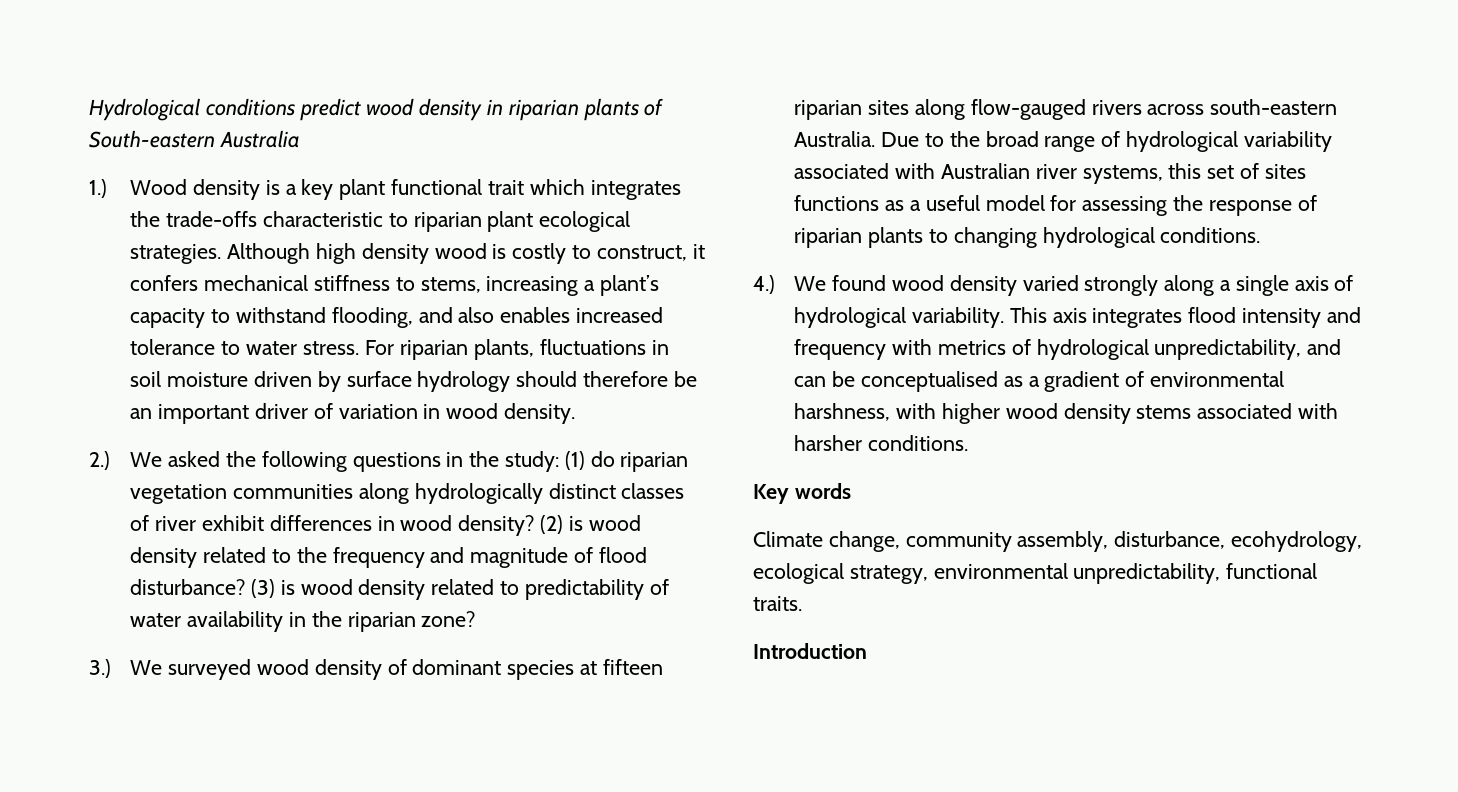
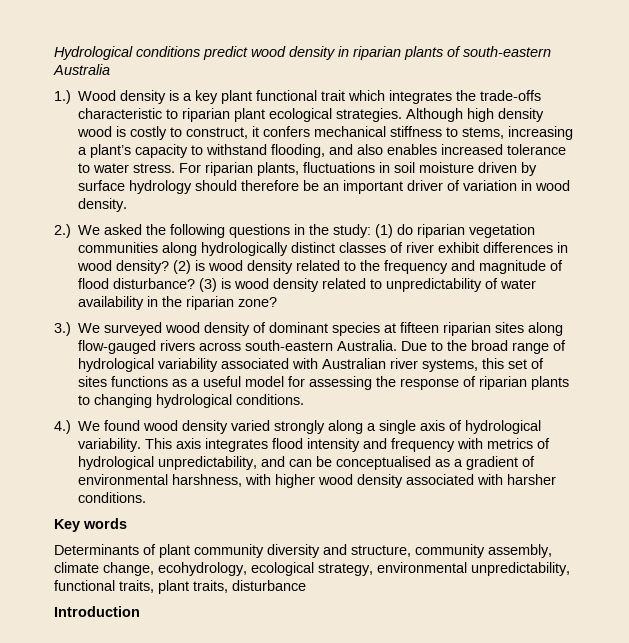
[89,130,215,148] South-eastern -> [463,46,551,57] south-eastern
[524,579,644,600] predictability -> [386,278,483,292] unpredictability
[1136,405,1192,419] stems -> (404, 481) none
[753,531,1226,552] Climate change, community assembly, disturbance, -> [54,544,552,558] [54,562,154,576] Determinants of plant community diversity and structure, community assembly, climate change,
[753,596,802,611] traits. -> [119,580,306,594] traits, plant traits, disturbance

